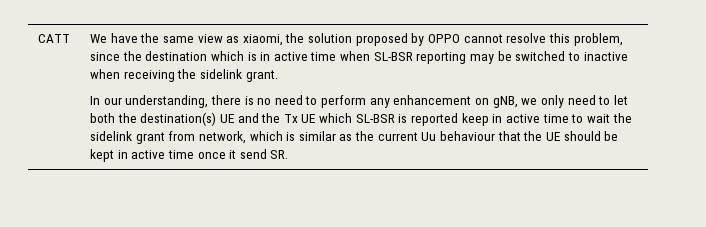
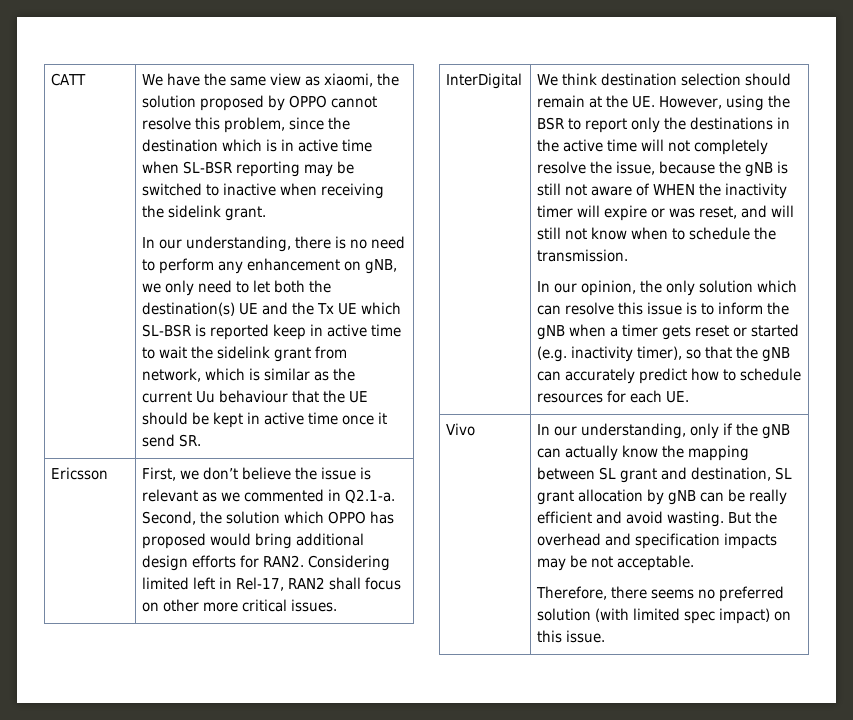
(289, 154) none -> [51,467,109,480] [142,467,371,481] [142,489,396,503] [142,511,395,525] [142,533,365,549] [142,555,391,571] [142,577,402,591] [142,599,338,612] [446,73,523,89] [537,73,792,86] [537,95,791,111] [537,117,791,133] [537,139,769,155] [537,161,789,177] [537,183,788,199] [537,205,795,221] [537,227,777,240] [537,249,629,262] [537,280,798,296] [537,302,790,315] [537,324,800,340] [537,346,791,362] [537,368,802,384] [537,390,690,403] [446,423,476,436] [537,423,791,439] [537,445,750,461] [537,467,793,483] [537,489,788,505] [537,511,778,527] [537,533,778,549] [537,555,695,571] [536,586,785,602] [537,608,792,624] [537,630,606,643] // Ericsson | First, we don’t believe the issue is relevant as we commented in Q2.1-a. Second, the solution which OPPO has proposed would bring additional design efforts for RAN2. Considering limited left in Rel-17, RAN2 shall focus on other more critical issues. // InterDigital | We think destination selection should remain at the UE. However, using the BSR to report only the destinations in the active time will not completely resolve the issue, because the gNB is still not aware of WHEN the inactivity timer will expire or was reset, and will still not know when to schedule the transmission. // In our opinion, the only solution which can resolve this issue is to inform the gNB when a timer gets reset or started (e.g. inactivity timer), so that the gNB can accurately predict how to schedule resources for each UE. // Vivo | In our understanding, only if the gNB can actually know the mapping between SL grant and destination, SL grant allocation by gNB can be really efficient and avoid wasting. But the overhead and specification impacts may be not acceptable. // Therefore, there seems no preferred solution (with limited spec impact) on this issue.

